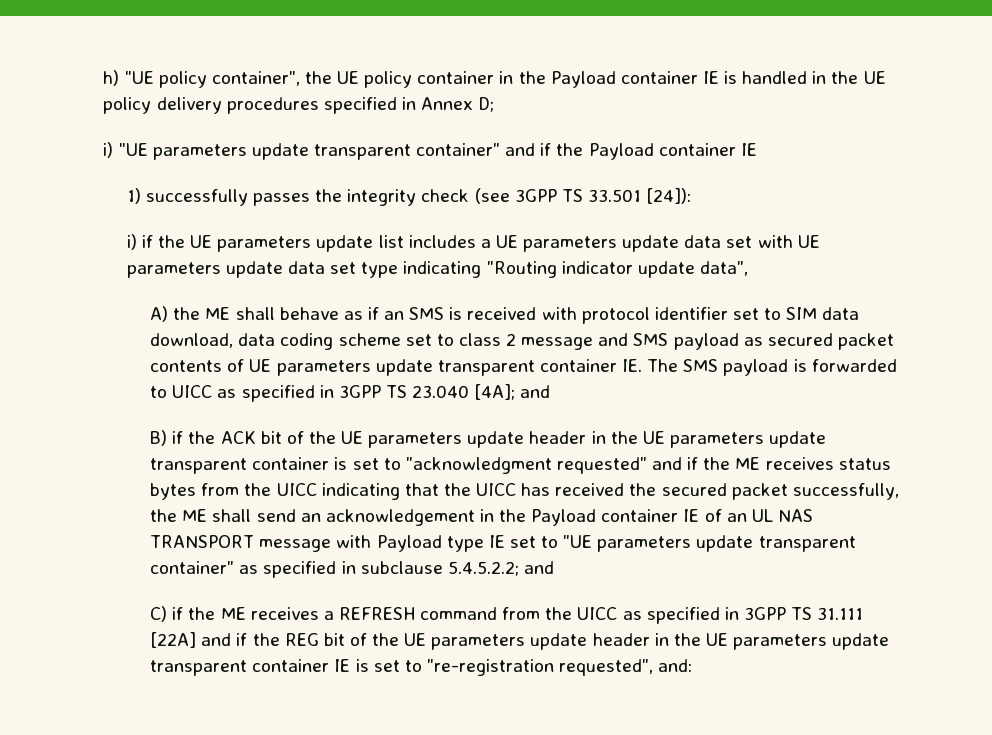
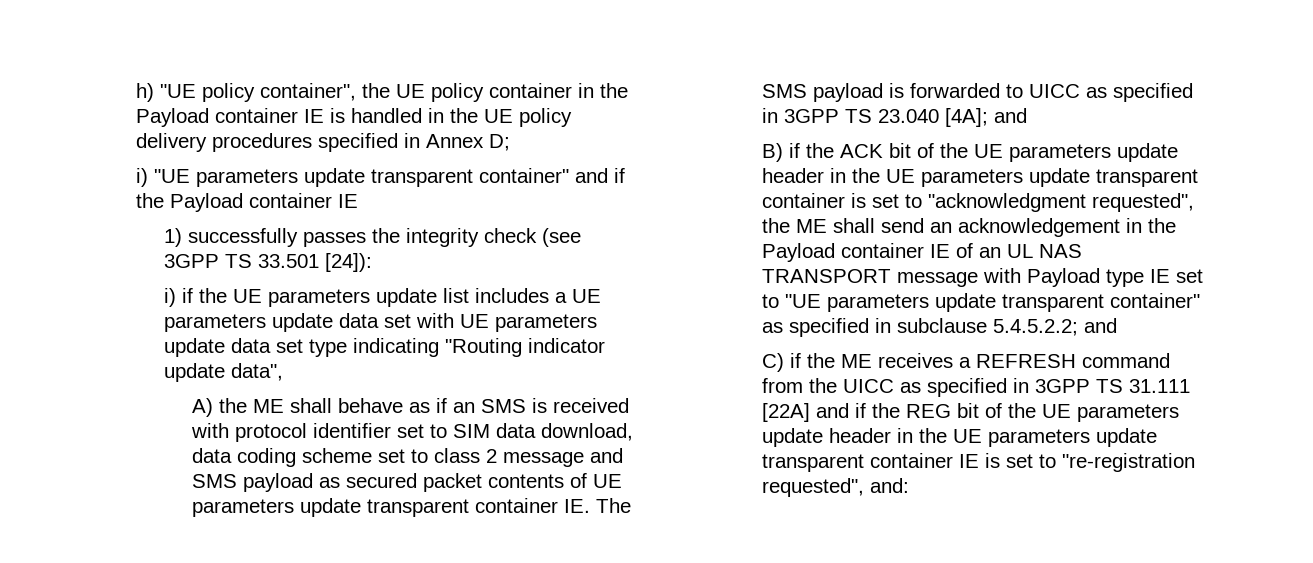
[556,457,891,474] [150,483,899,500] requested" and if the ME receives status bytes from the UICC indicating that the UICC has received the secured packet successfully, -> [1091,193,1194,212] requested",

